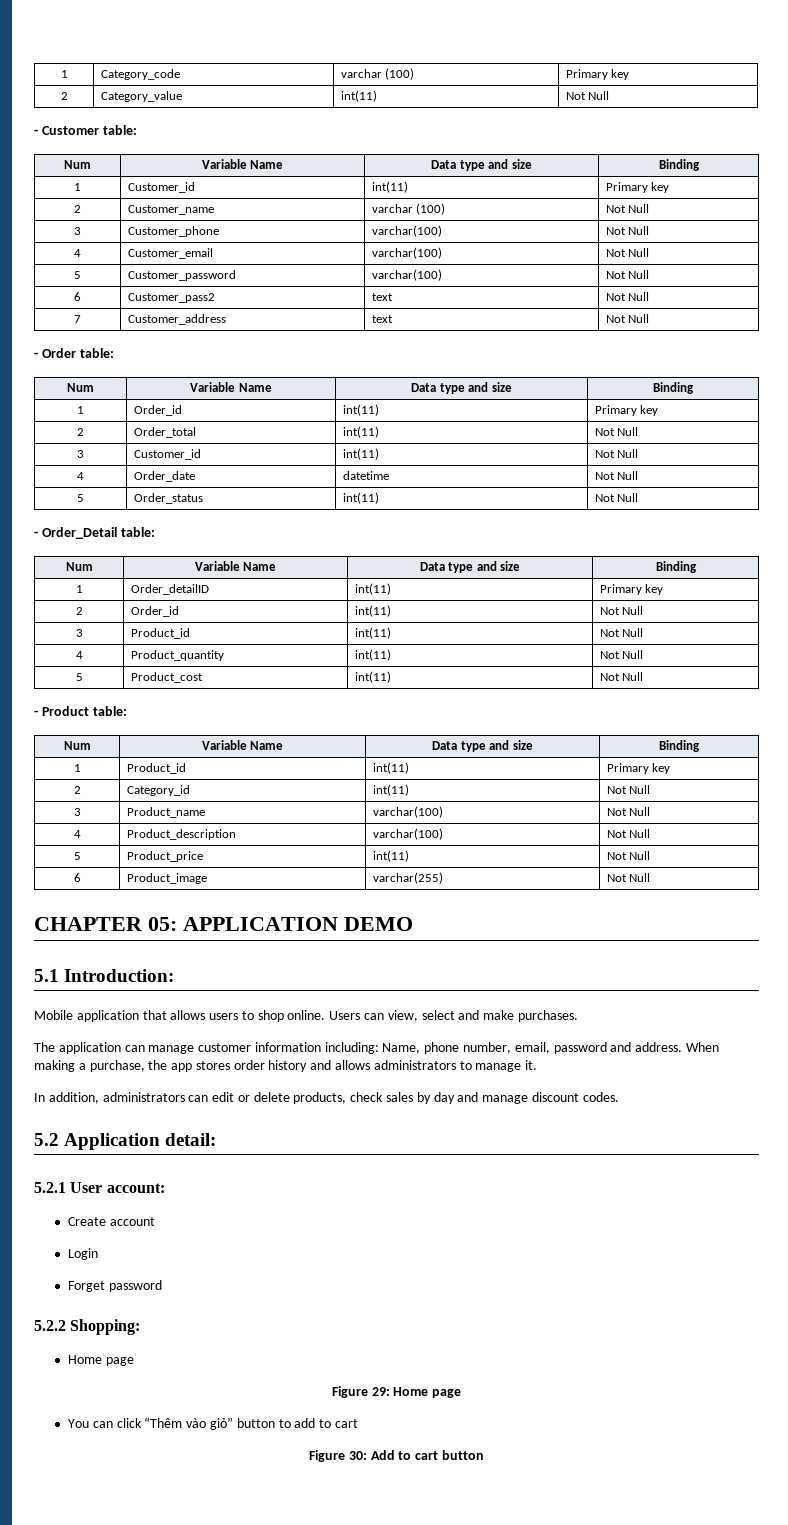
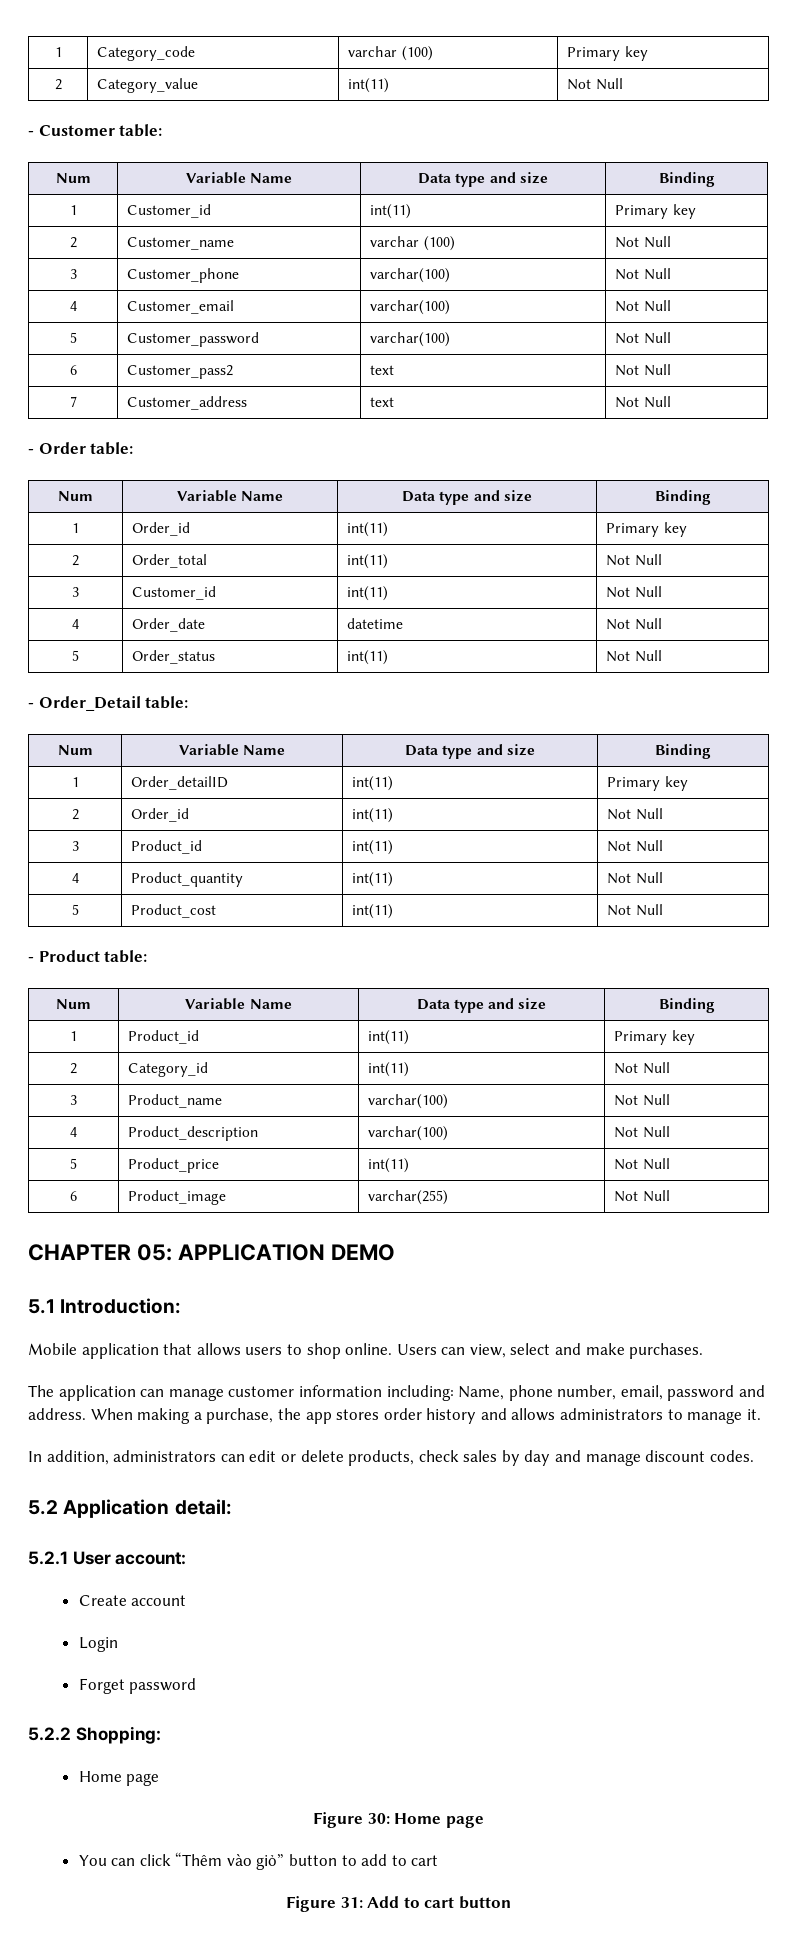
[371,1387,390,1396] 29: -> [367,1813,390,1824] 30:
[348,1451,367,1460] 30: -> [340,1897,363,1908] 31:

